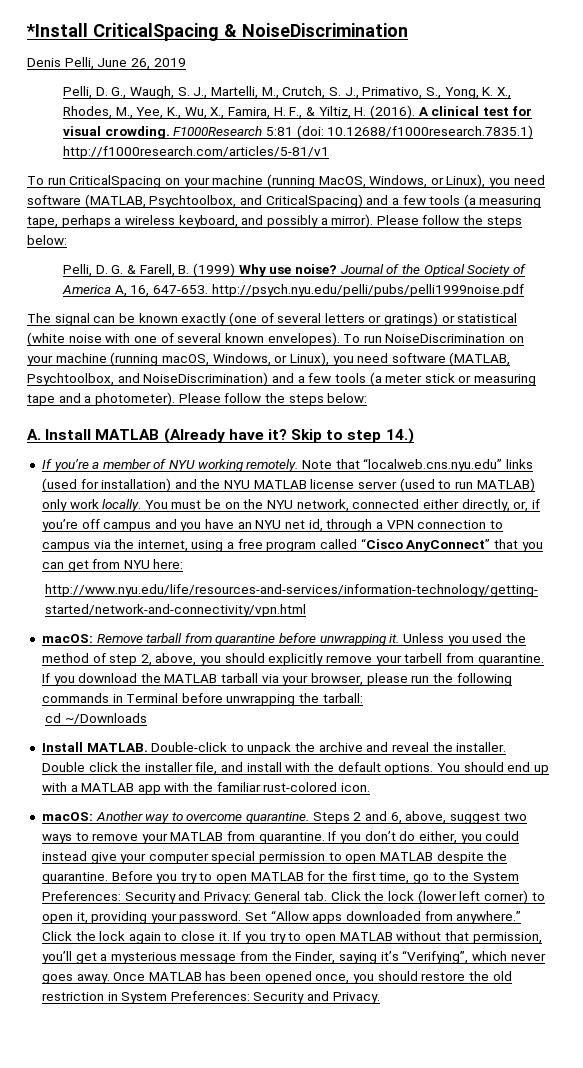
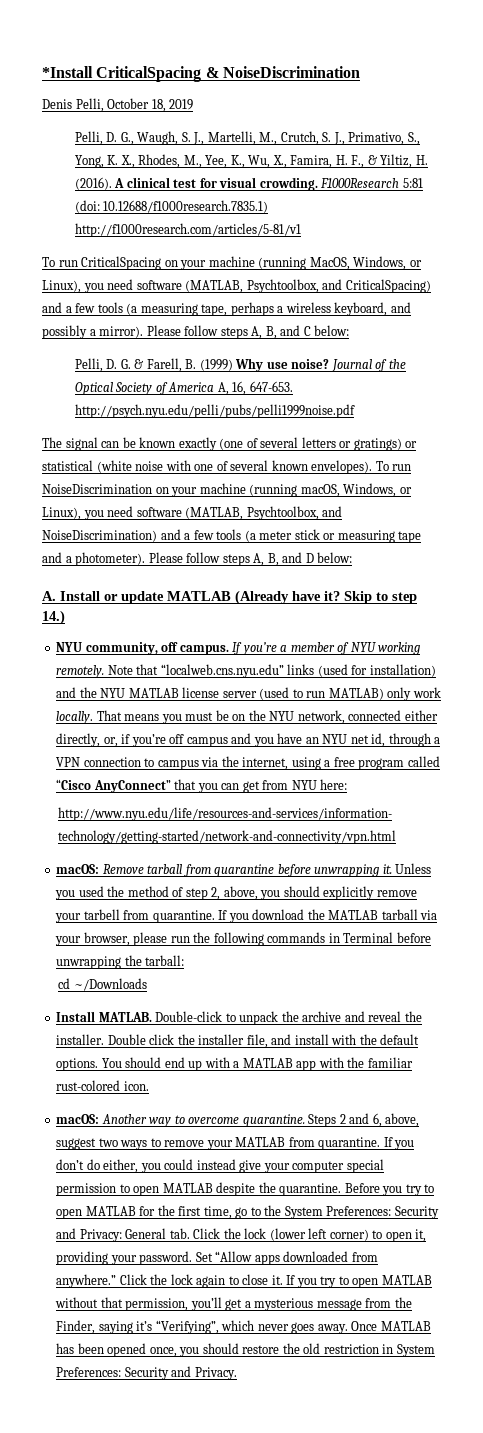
[97,58,150,70] June 26, -> [107,98,166,112] October 18,
[463,215,522,228] the steps -> [220,325,311,339] steps A, B, and C
[264,393,324,406] the steps -> [222,552,314,566] steps A, B, and D
(92, 434) none -> [104,591,164,604] or update
(414, 436) none -> [56,642,229,655] NYU community, off campus.
[144,500,168,509] You -> [96,710,182,724] That means you

